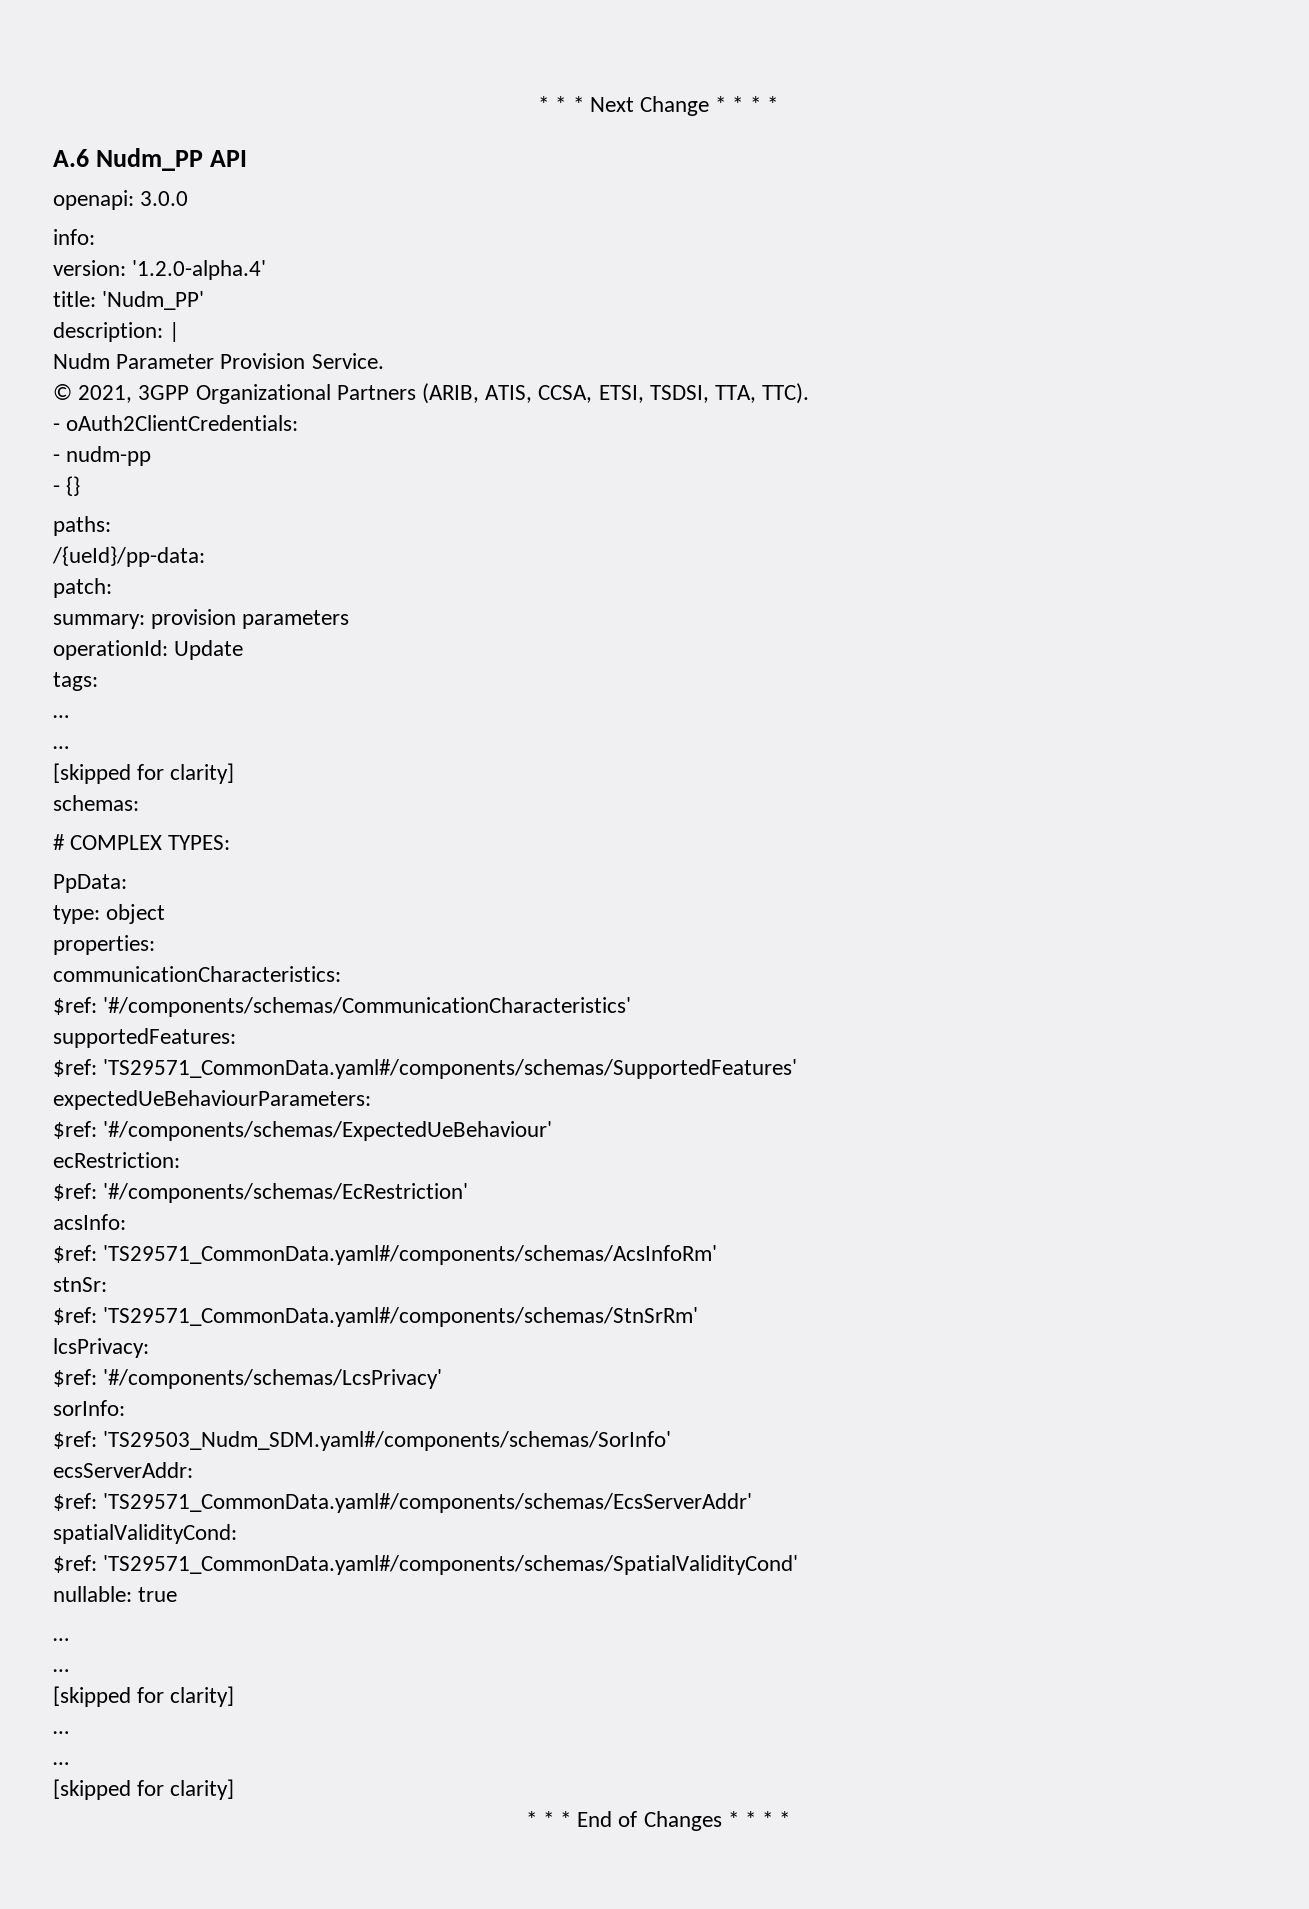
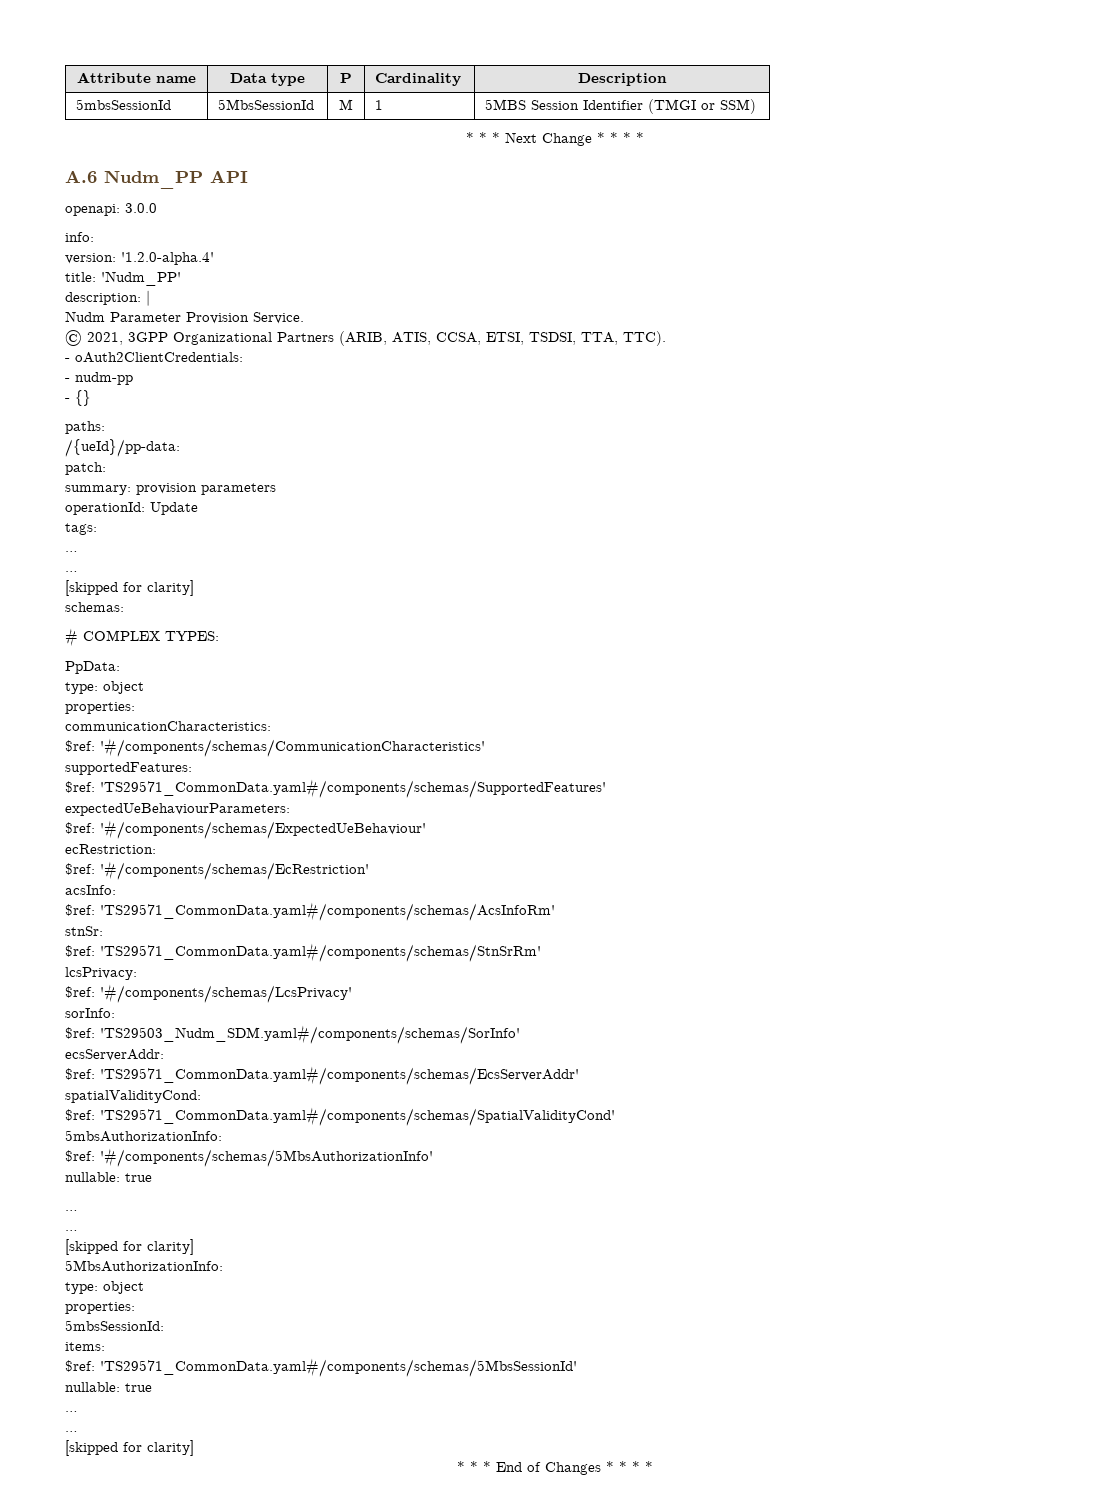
(538, 104) none -> [77,72,196,83] [230,73,305,86] [340,73,352,83] [375,73,462,86] [577,73,667,86] [76,99,172,110] [218,99,315,110] [339,99,353,110] [375,100,384,110] [485,99,757,114] Attribute name | Data type | P | Cardinality | Description // 5mbsSessionId | 5MbsSessionId | M | 1 | 5MBS Session Identifier (TMGI or SSM) //
[53,1586,178,1602] [53,1638,69,1641] [53,1669,69,1672] [53,1686,235,1707] // nullable: true // … // … // [skipped for clarity] -> [65,1130,222,1142] [65,1148,433,1167] [65,1172,152,1182] [65,1210,78,1211] [65,1230,78,1231] [65,1239,194,1255] [65,1260,223,1272] [65,1281,144,1294] [65,1302,135,1314] [65,1320,164,1331] [65,1342,105,1351] [65,1358,577,1377] [65,1382,152,1392] // 5mbsAuthorizationInfo: // $ref: '#/components/schemas/5MbsAuthorizationInfo' // nullable: true // … // … // [skipped for clarity] // 5MbsAuthorizationInfo: // type: object // properties: // 5mbsSessionId: // items: // $ref: 'TS29571_CommonData.yaml#/components/schemas/5MbsSessionId' // nullable: true

